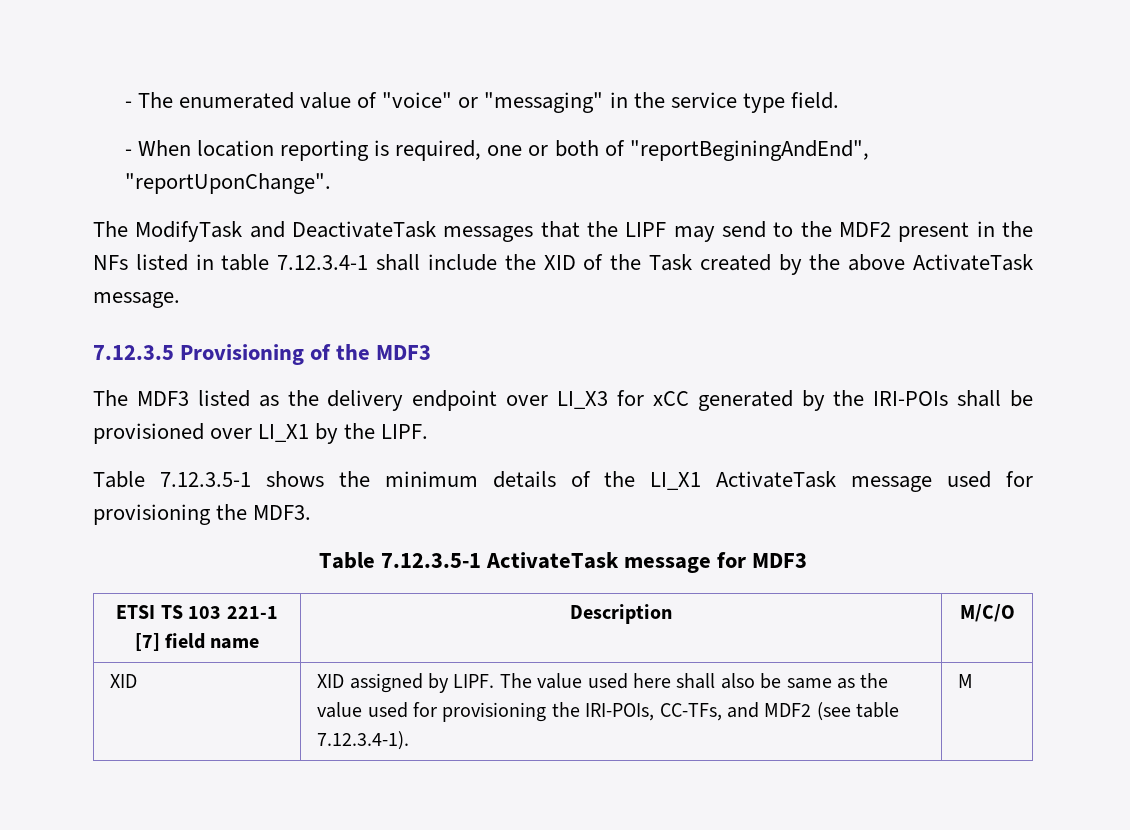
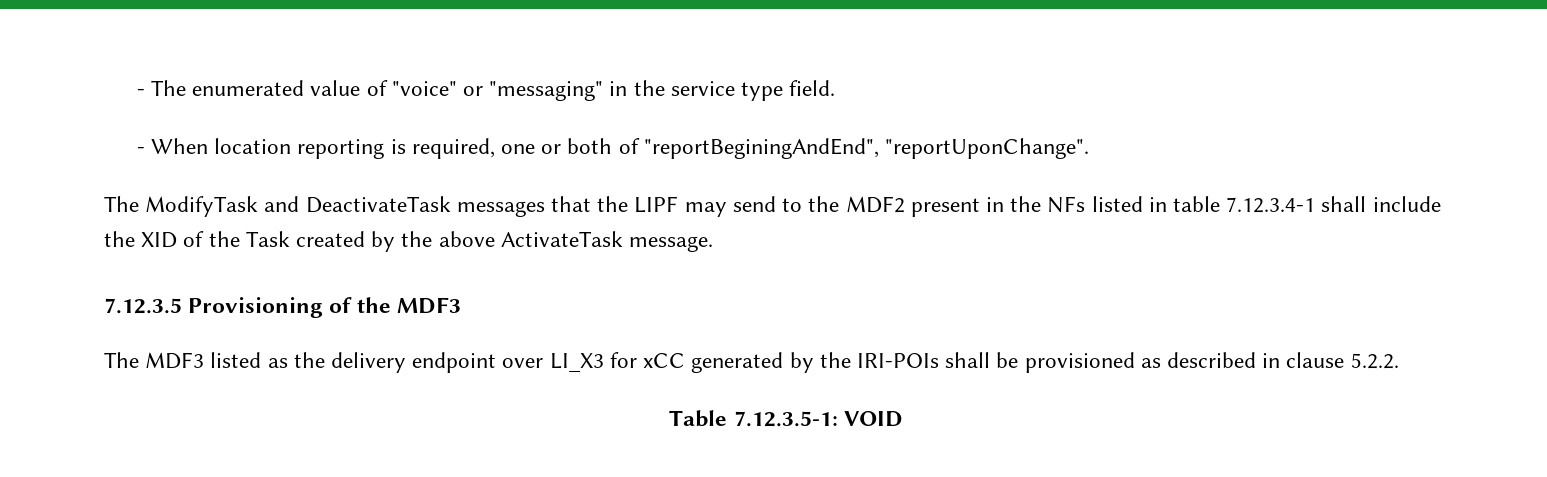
[210,423,429,444] [93,471,1033,492] [93,504,312,525] [318,552,808,573] [116,605,278,619] [134,633,260,651] [570,604,672,624] [959,604,1015,622] [110,674,138,688] [317,673,889,693] [317,702,900,722] [317,731,410,750] [958,674,974,688] over LI_X1 by the LIPF. // Table 7.12.3.5-1 shows the minimum details of the LI_X1 ActivateTask message used for provisioning the MDF3. // Table 7.12.3.5-1 ActivateTask message for MDF3 // ETSI TS 103 221-1 [7] field name | Description | M/C/O // XID | XID assigned by LIPF. The value used here shall also be same as the value used for provisioning the IRI-POIs, CC-TFs, and MDF2 (see table 7.12.3.4-1). | M -> [1140,352,1399,369] [669,410,903,427] as described in clause 5.2.2. // Table 7.12.3.5-1: VOID

